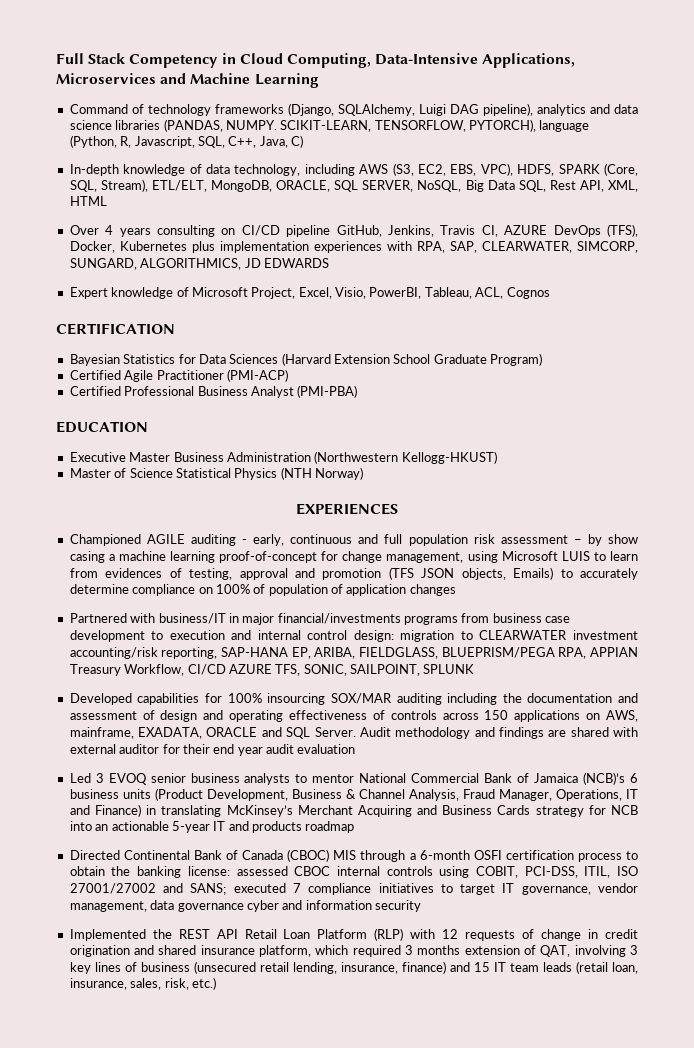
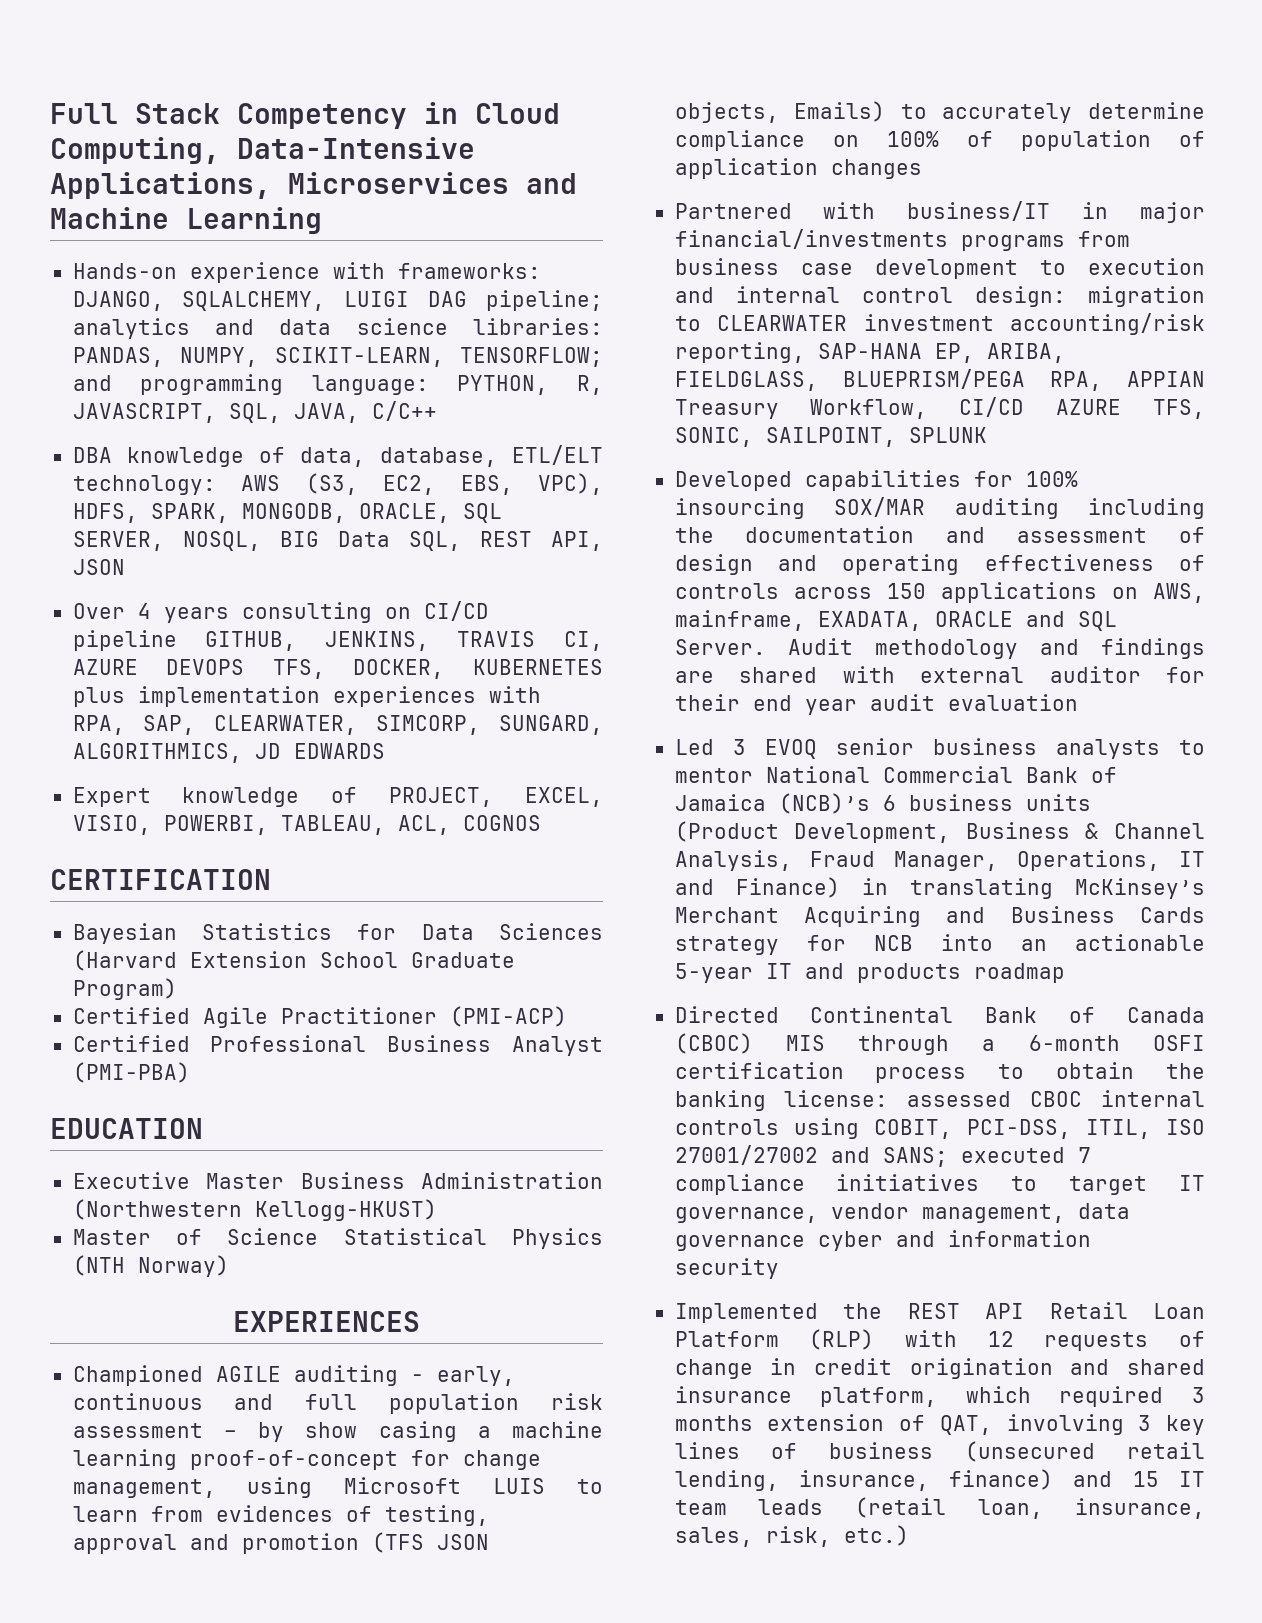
[69,103,638,116] [69,119,590,132] [69,135,303,148] [69,164,355,176] Command of technology frameworks (Django, SQLAlchemy, Luigi DAG pipeline), analytics and data science libraries (PANDAS, NUMPY. SCIKIT-LEARN, TENSORFLOW, PYTORCH), language (Python, R, Javascript, SQL, C++, Java, C) // In-depth knowledge of data technology, including -> [72,262,541,283] [72,290,603,311] [72,318,603,339] [72,347,603,367] [72,374,603,395] [72,401,437,423] [72,445,603,467] [72,475,216,495] Hands-on experience with frameworks: DJANGO, SQLALCHEMY, LUIGI DAG pipeline; analytics and data science libraries: PANDAS, NUMPY, SCIKIT-LEARN, TENSORFLOW; and programming language: PYTHON, R, JAVASCRIPT, SQL, JAVA, C/C++ // DBA knowledge of data, database, ETL/ELT technology:
[558,163,638,176] [69,179,638,192] [69,196,107,206] SPARK (Core, SQL, Stream), ETL/ELT, MongoDB, ORACLE, SQL SERVER, NoSQL, Big Data SQL, Rest API, XML, HTML -> [150,503,502,523] [72,531,603,551] [72,559,125,575] SPARK, MONGODB, ORACLE, SQL SERVER, NOSQL, BIG Data SQL, REST API, JSON
[336,224,638,237] [69,241,187,253] GitHub, Jenkins, Travis CI, AZURE DevOps (TFS), Docker, Kubernetes -> [205,631,603,651] [72,659,603,679] GITHUB, JENKINS, TRAVIS CI, AZURE DEVOPS TFS, DOCKER, KUBERNETES
[191,287,550,299] Microsoft Project, Excel, Visio, PowerBI, Tableau, ACL, Cognos -> [389,787,603,807] [72,815,541,835] PROJECT, EXCEL, VISIO, POWERBI, TABLEAU, ACL, COGNOS

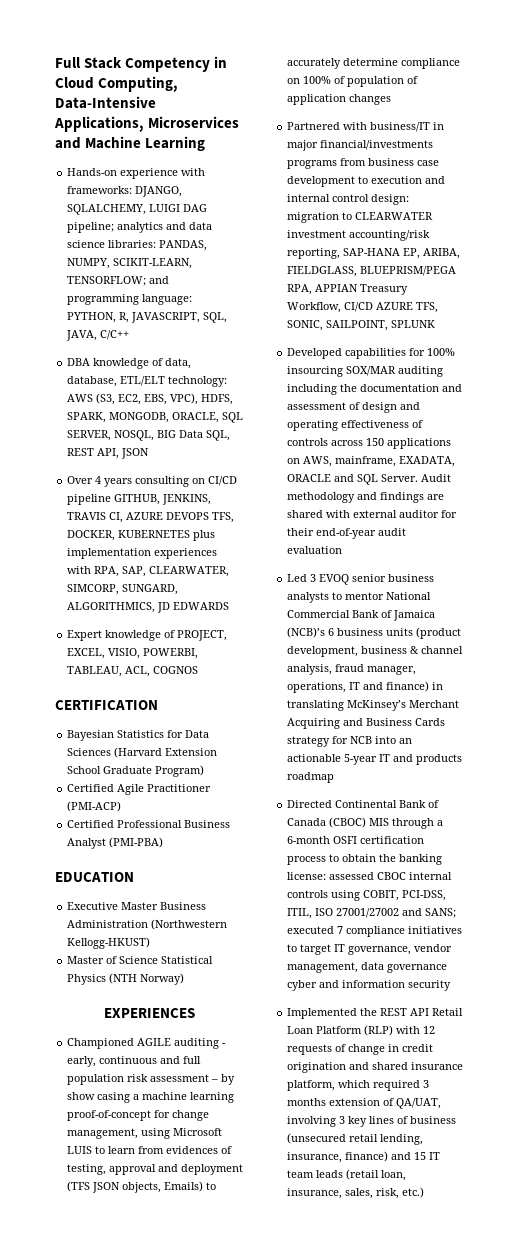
[241,1533,359,1554] promotion -> [181,1164,244,1175] deployment
[752,695,857,715] end year -> [316,528,377,539] end-of-year
[674,821,1205,843] [674,850,1205,871] [674,877,840,898] (Product Development, Business & Channel Analysis, Fraud Manager, Operations, IT and Finance) -> [416,627,462,639] [287,646,464,657] [287,664,417,675] [287,681,430,693] (product development, business & channel analysis, fraud manager, operations, IT and finance)
[939,1415,992,1435] QAT, -> [396,1098,442,1109] QA/UAT,

